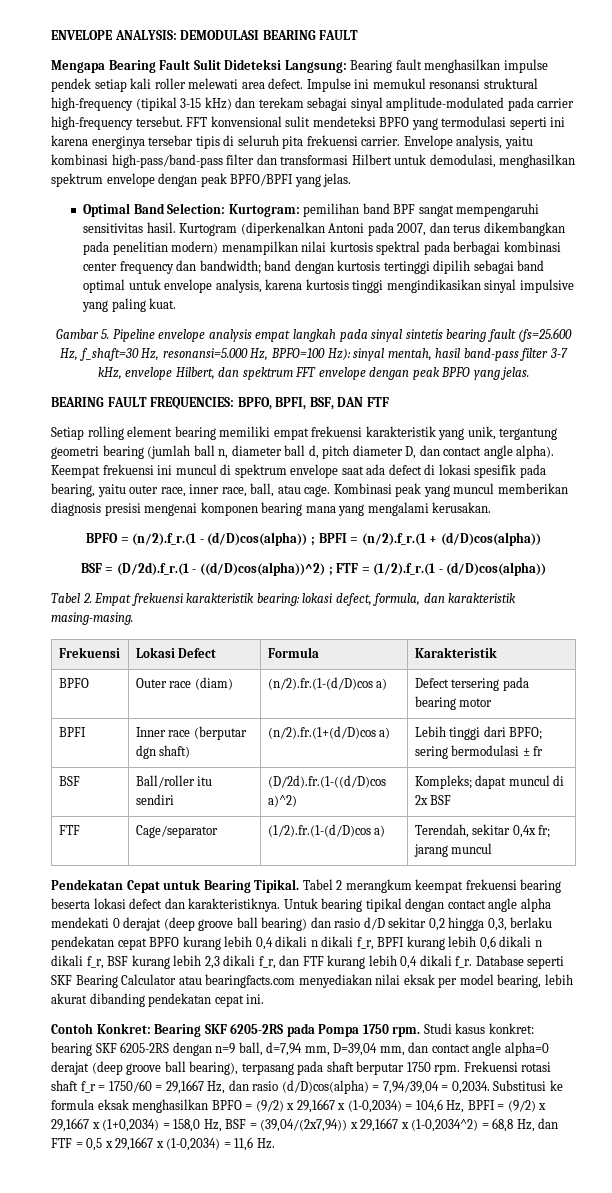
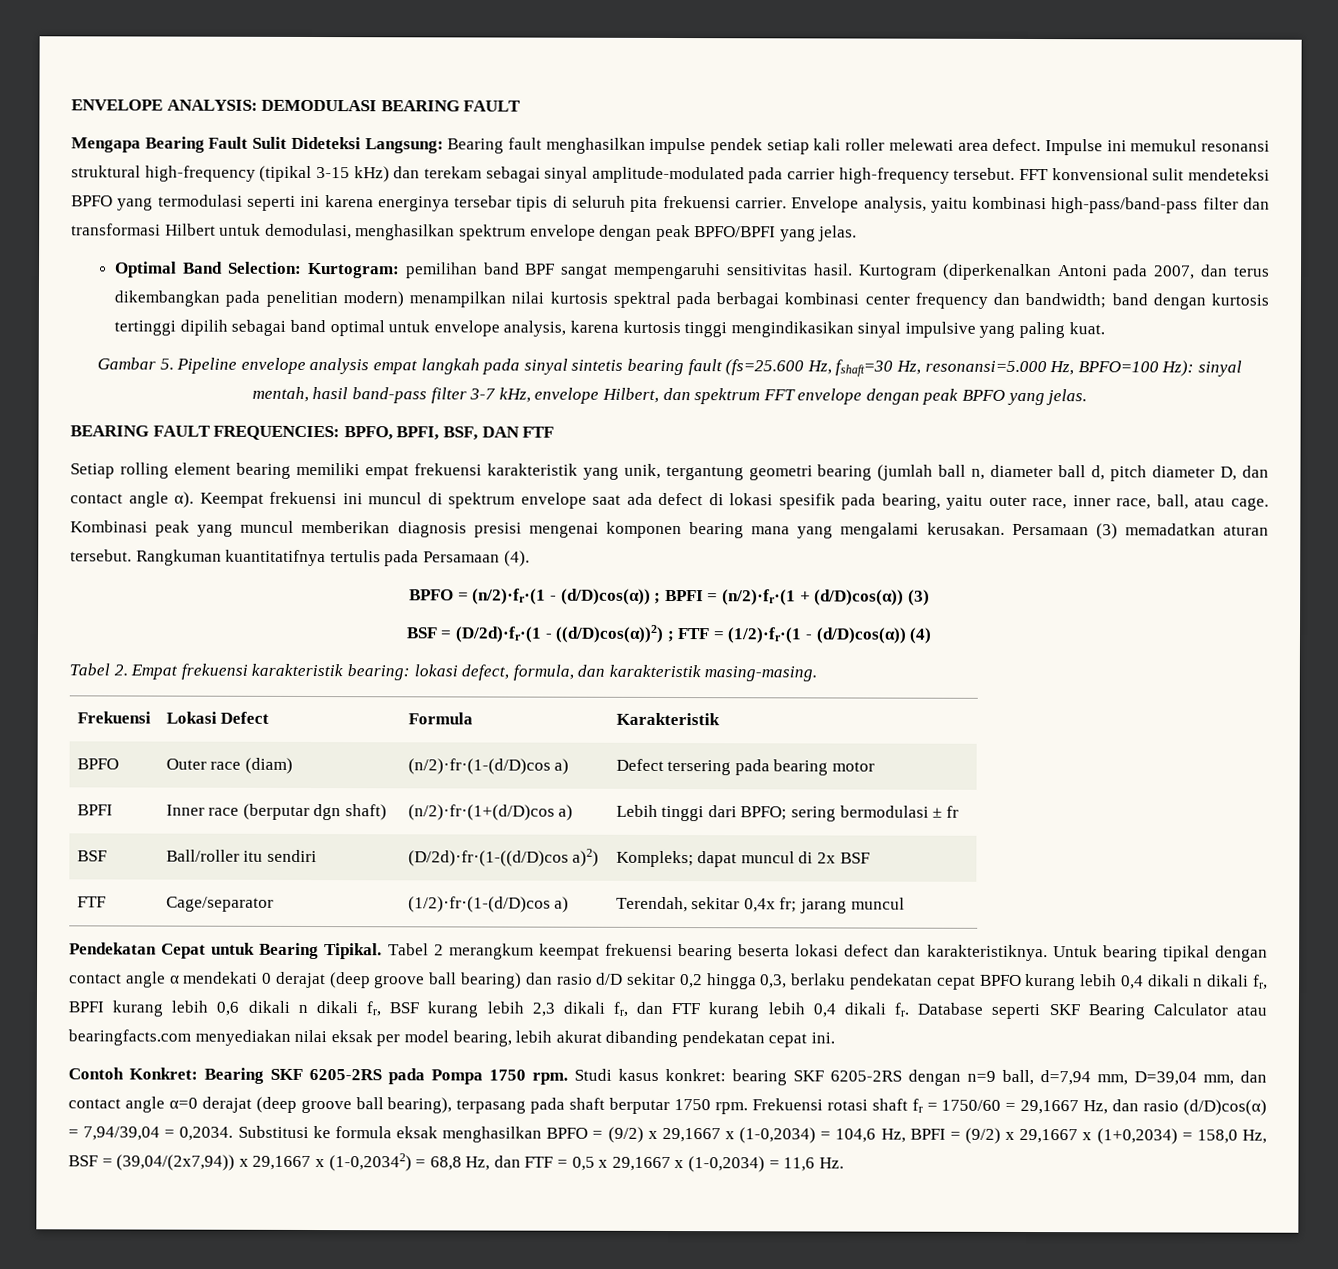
[79,348,139,361] f_shaft=30 -> [835,359,894,377] fshaft=30
[516,445,555,459] alpha). -> [174,491,195,508] α).
[86,532,541,546] [80,562,547,576] // BPFO = (n/2).f_r.(1 - (d/D)cos(alpha)) ; BPFI = (n/2).f_r.(1 + (d/D)cos(alpha)) // BSF = (D/2d).f_r.(1 - ((d/D)cos(alpha))^2) ; FTF = (1/2).f_r.(1 - (d/D)cos(alpha)) -> [1011,523,1269,540] [70,549,530,567] [409,588,930,606] [405,624,933,644] Persamaan (3) memadatkan aturan tersebut. Rangkuman kuantitatifnya tertulis pada Persamaan (4). // BPFO = (n/2)·fr·(1 - (d/D)cos(α)) ; BPFI = (n/2)·fr·(1 + (d/D)cos(α)) (3) // BSF = (D/2d)·fr·(1 - ((d/D)cos(α))2) ; FTF = (1/2)·fr·(1 - (d/D)cos(α)) (4)
[267,677,373,690] (n/2).fr.(1-(d/D)cos -> [407,758,551,775] (n/2)·fr·(1-(d/D)cos
[267,726,376,739] (n/2).fr.(1+(d/D)cos -> [407,804,555,821] (n/2)·fr·(1+(d/D)cos
[267,775,386,788] [267,795,297,807] (D/2d).fr.(1-((d/D)cos a)^2) -> [407,848,600,867] (D/2d)·fr·(1-((d/D)cos a)2)
[267,824,371,837] (1/2).fr.(1-(d/D)cos -> [407,896,551,913] (1/2)·fr·(1-(d/D)cos
[520,898,551,912] alpha -> [169,975,180,984] α
[356,937,374,950] f_r, -> [1253,974,1269,990] fr,
[86,956,104,969] f_r, -> [366,1001,382,1017] fr,
[258,956,276,969] f_r, -> [612,1001,628,1017] fr,
[455,956,473,968] f_r. -> [894,1002,910,1017] fr.
[504,1042,549,1056] alpha=0 -> [168,1097,198,1109] α=0
[80,1081,96,1093] f_r -> [911,1098,923,1113] fr
[281,1080,369,1094] (d/D)cos(alpha) -> [1182,1099,1267,1116] (d/D)cos(α)
[411,1119,479,1132] (1-0,2034^2) -> [328,1153,412,1172] (1-0,20342)

